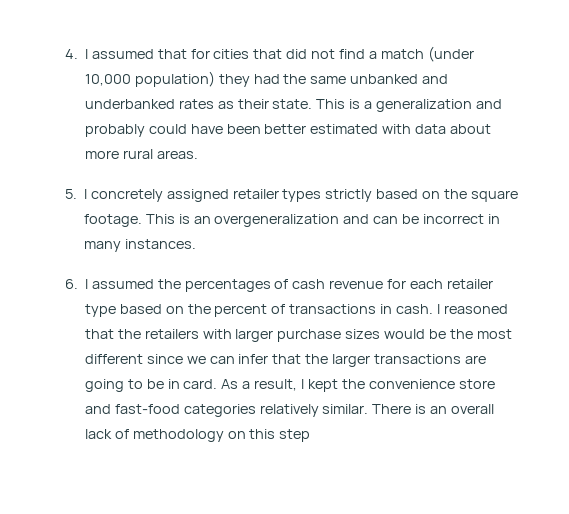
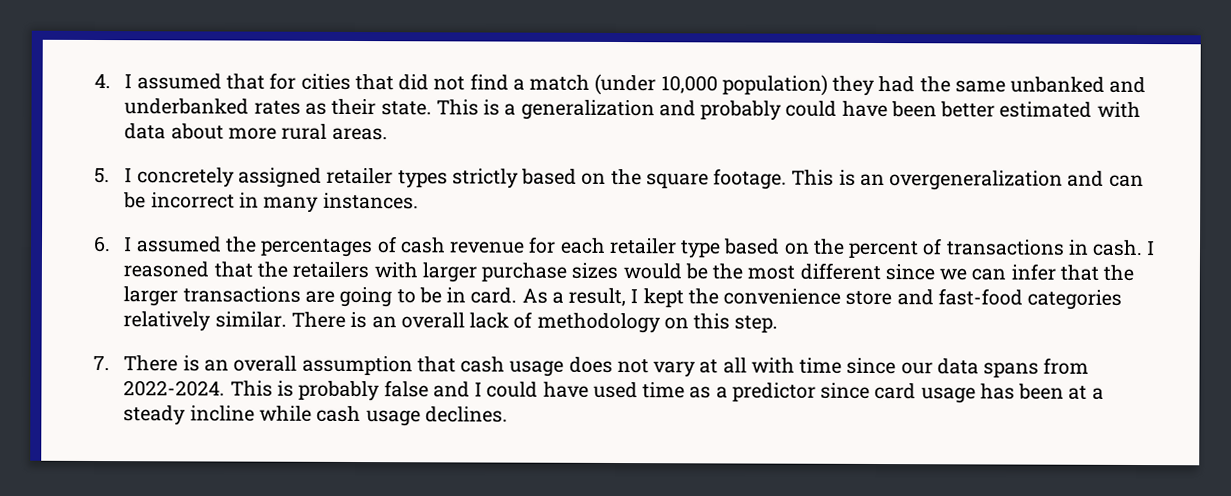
[279,429,311,442] step -> [734,315,779,333] [93,355,1090,378] [123,380,1104,404] [123,405,508,427] step. // 7. There is an overall assumption that cash usage does not vary at all with time since our data spans from 2022-2024. This is probably false and I could have used time as a predictor since card usage has been at a steady incline while cash usage declines.

